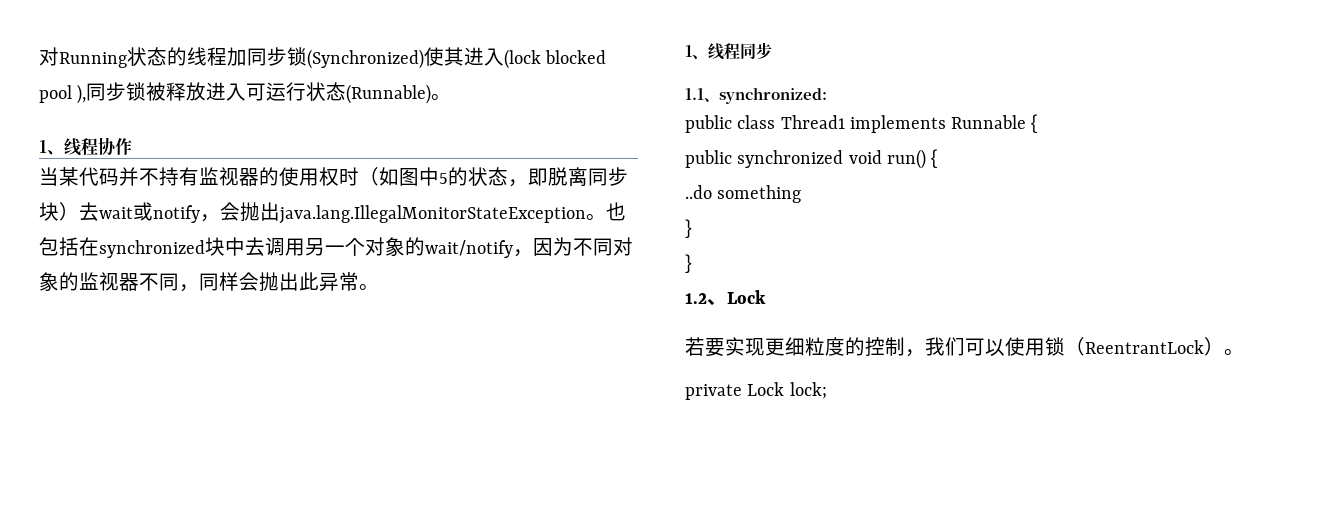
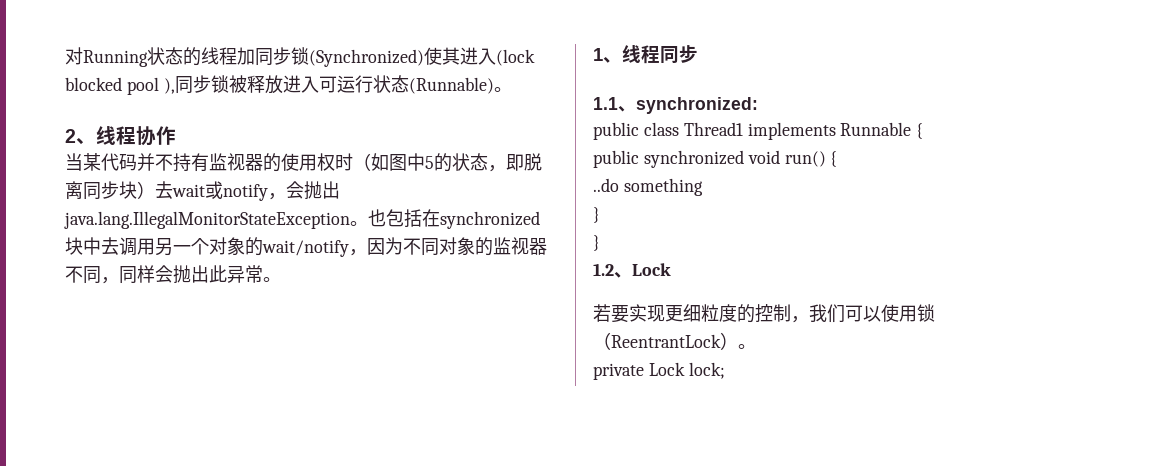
[39,140,47,153] 1 -> [65,129,76,143] 2

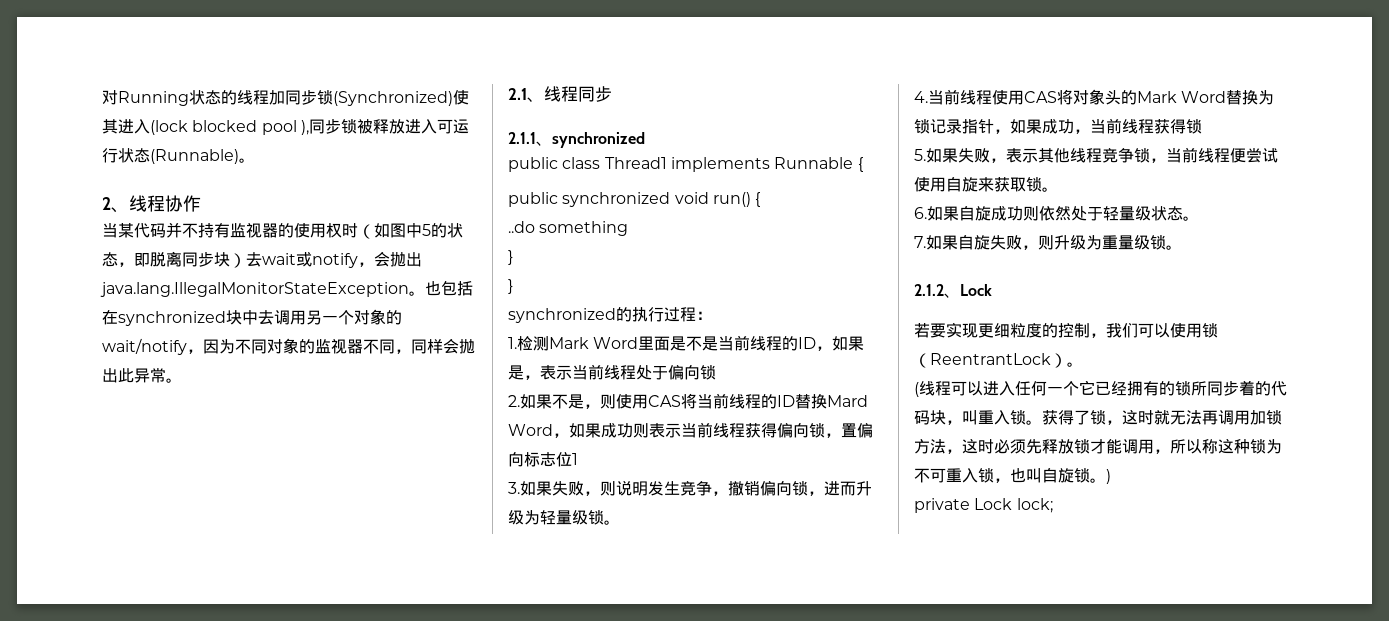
[593,48,603,61] 1 -> [508,88,527,100] 2.1
[593,97,758,114] 1.1、synchronized: -> [508,132,645,148] 2.1.1、synchronized
[593,263,614,276] 1.2 -> [508,307,712,323] [508,335,865,351] [508,364,716,380] [508,393,868,409] [508,422,873,438] [508,452,578,467] [508,480,872,496] [508,510,620,525] [914,89,1275,105] [914,118,1202,134] [914,147,1278,163] [914,177,1058,192] [914,206,1199,221] [914,235,1182,250] [914,284,944,296] synchronized的执行过程： // 1.检测Mark Word里面是不是当前线程的ID，如果是，表示当前线程处于偏向锁 // 2.如果不是，则使用CAS将当前线程的ID替换Mard Word，如果成功则表示当前线程获得偏向锁，置偏向标志位1 // 3.如果失败，则说明发生竞争，撤销偏向锁，进而升级为轻量级锁。 // 4.当前线程使用CAS将对象头的Mark Word替换为锁记录指针，如果成功，当前线程获得锁 // 5.如果失败，表示其他线程竞争锁，当前线程便尝试使用自旋来获取锁。 // 6.如果自旋成功则依然处于轻量级状态。 // 7.如果自旋失败，则升级为重量级锁。 // 2.1.2
(756, 346) none -> [914,380,1287,397] [914,410,1282,425] [914,439,1282,454] [914,468,1111,484] // (线程可以进入任何一个它已经拥有的锁所同步着的代码块，叫重入锁。获得了锁，这时就无法再调用加锁方法，这时必须先释放锁才能调用，所以称这种锁为不可重入锁，也叫自旋锁。)

